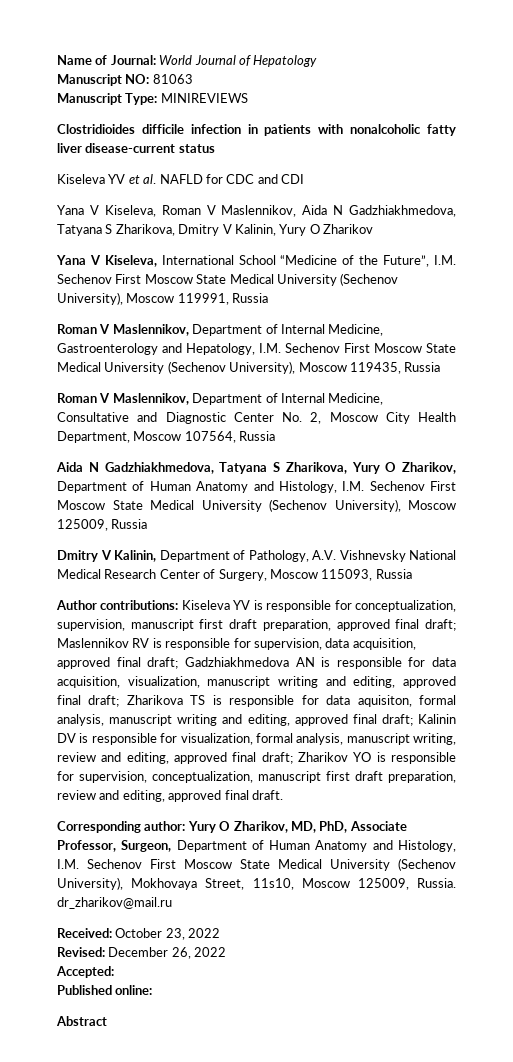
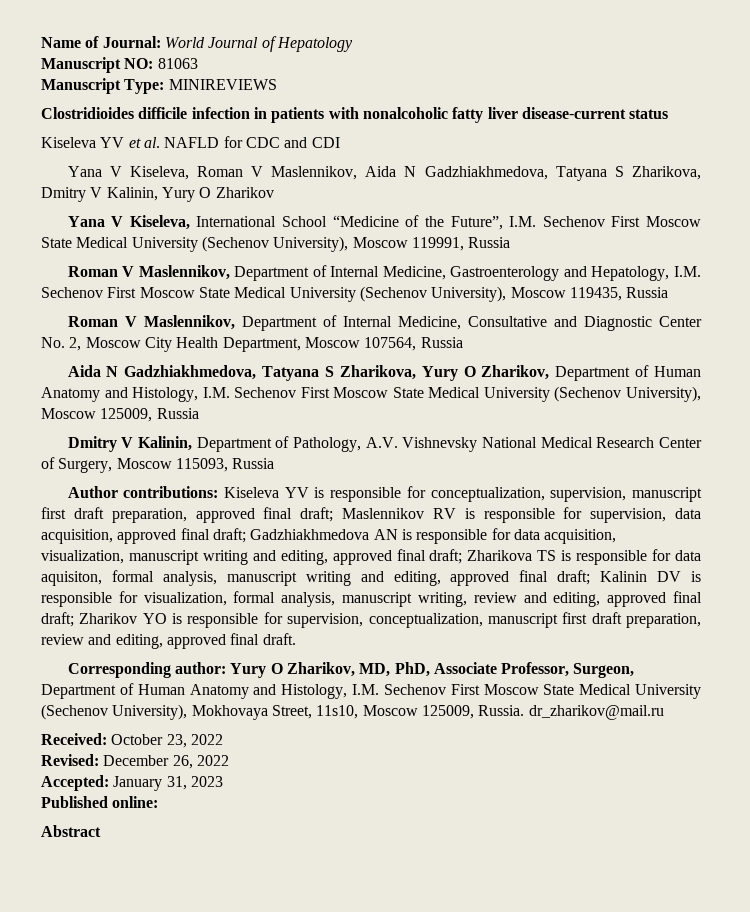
(114, 972) none -> [113,776,223,791] January 31, 2023

